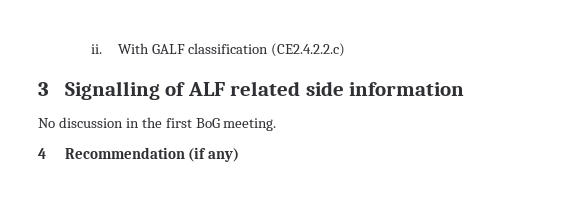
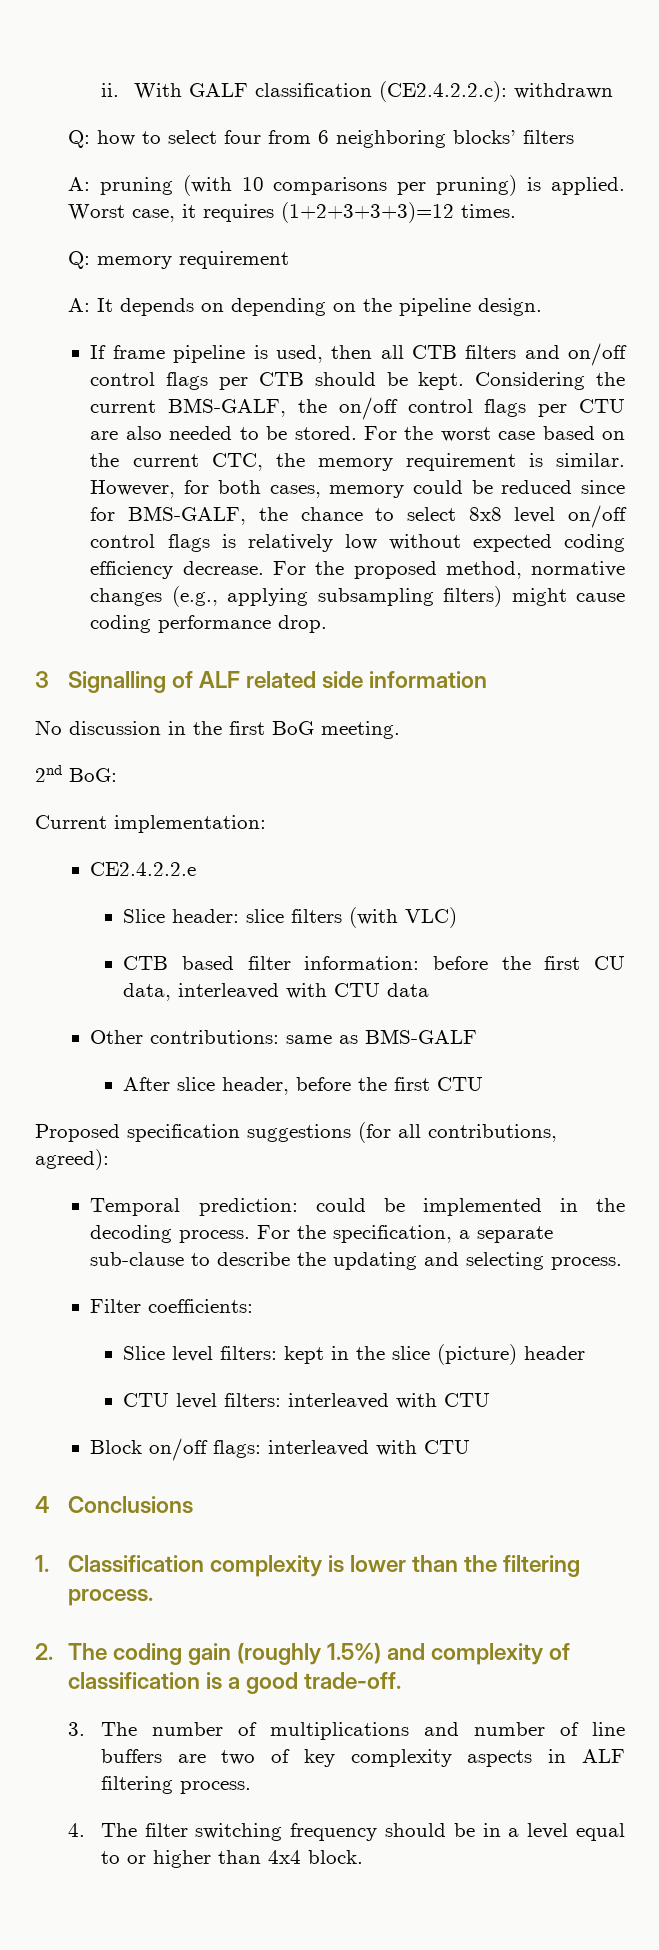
[271,43,346,57] (CE2.4.2.2.c) -> [378,81,613,102] [67,130,574,148] [67,175,625,196] [67,202,516,223] [67,251,289,269] [67,298,542,316] [90,343,627,366] [90,372,625,390] [90,397,626,420] [90,426,625,442] [90,453,625,471] [90,480,625,498] [90,505,627,528] [90,534,625,552] [90,561,625,579] [90,586,625,607] [90,615,328,633] (CE2.4.2.2.c): withdrawn // Q: how to select four from 6 neighboring blocks’ filters // A: pruning (with 10 comparisons per pruning) is applied. Worst case, it requires (1+2+3+3+3)=12 times. // Q: memory requirement // A: It depends on depending on the pipeline design. // If frame pipeline is used, then all CTB filters and on/off control flags per CTB should be kept. Considering the current BMS-GALF, the on/off control flags per CTU are also needed to be stored. For the worst case based on the current CTC, the memory requirement is similar. However, for both cases, memory could be reduced since for BMS-GALF, the chance to select 8x8 level on/off control flags is relatively low without expected coding efficiency decrease. For the proposed method, normative changes (e.g., applying subsampling filters) might cause coding performance drop.
[38,147,240,162] 4 Recommendation (if any) -> [35,765,117,782] [35,815,266,833] [90,862,197,876] [123,907,458,928] [123,956,625,970] [123,983,430,1001] [90,1029,478,1044] [123,1077,484,1095] [35,1122,557,1143] [35,1149,109,1170] [90,1198,625,1216] [90,1225,554,1243] [90,1252,623,1270] [90,1299,254,1313] [123,1344,586,1365] [123,1393,491,1409] [90,1438,471,1461] [35,1496,193,1514] [35,1555,581,1577] [67,1589,153,1606] [35,1643,571,1665] [67,1672,402,1694] [67,1722,625,1740] [100,1749,625,1767] [100,1776,251,1794] [67,1823,626,1841] [100,1850,363,1868] 2nd BoG: // Current implementation: // CE2.4.2.2.e // Slice header: slice filters (with VLC) // CTB based filter information: before the first CU data, interleaved with CTU data // Other contributions: same as BMS-GALF // After slice header, before the first CTU // Proposed specification suggestions (for all contributions, agreed): // Temporal prediction: could be implemented in the decoding process. For the specification, a separate sub-clause to describe the updating and selecting process. // Filter coefficients: // Slice level filters: kept in the slice (picture) header // CTU level filters: interleaved with CTU // Block on/off flags: interleaved with CTU // 4 Conclusions // 1. Classification complexity is lower than the filtering process. // 2. The coding gain (roughly 1.5%) and complexity of classification is a good trade-off. // 3. The number of multiplications and number of line buffers are two of key complexity aspects in ALF filtering process. // 4. The filter switching frequency should be in a level equal to or higher than 4x4 block.

